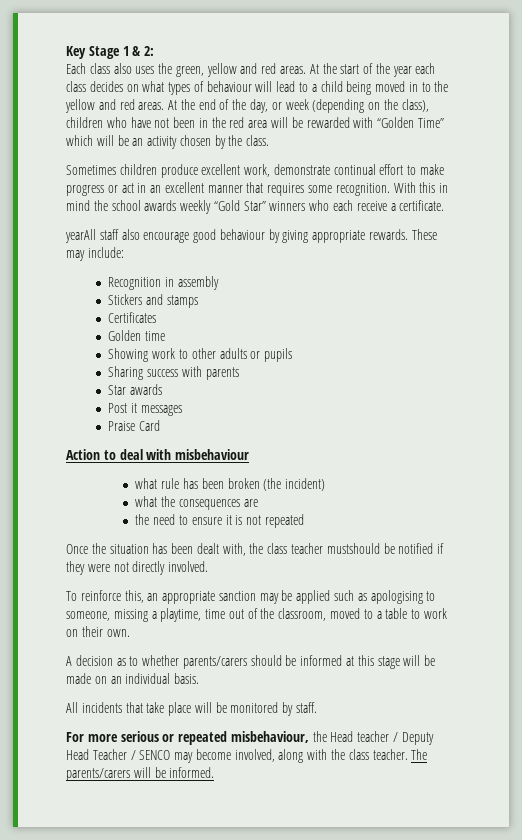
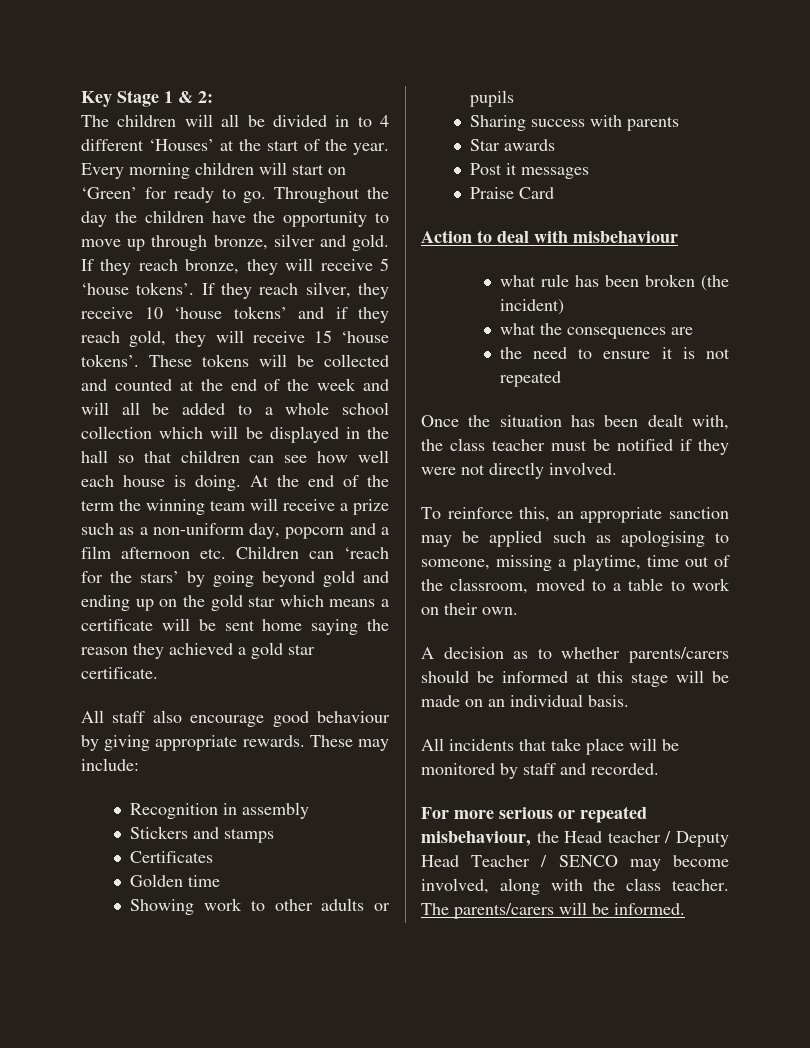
[66,63,436,77] [66,81,449,95] [65,99,165,113] Each class also uses the green, yellow and red areas. At the start of the year each class decides on what types of behaviour will lead to a child being moved in to the yellow and red areas. -> [81,114,389,127] [81,139,389,155] [81,162,346,179] [81,187,390,203] [81,210,389,227] [81,234,389,251] [81,258,389,275] [81,282,390,299] [81,306,389,323] [81,330,389,347] [81,354,389,367] [81,378,389,391] [81,402,389,415] [81,426,389,443] [81,450,389,463] [81,475,241,491] The children will all be divided in to 4 different ‘Houses’ at the start of the year. Every morning children will start on ‘Green’ for ready to go. Throughout the day the children have the opportunity to move up through bronze, silver and gold. If they reach bronze, they will receive 5 ‘house tokens’. If they reach silver, they receive 10 ‘house tokens’ and if they reach gold, they will receive 15 ‘house tokens’. These tokens will be collected and counted at the end of the week and will all be added to a whole school collection which will be displayed in the hall so that children can see how well each house is doing.
[250,99,429,113] [66,117,444,128] [66,135,270,149] [66,164,445,178] [66,182,449,196] [66,200,396,214] day, or week (depending on the class), children who have not been in the red area will be rewarded with “Golden Time” which will be an activity chosen by the class. // Sometimes children produce excellent work, demonstrate continual effort to make progress or act in an excellent manner that requires some recognition. With this in mind the school awards weekly “Gold Star” winners who each receive a -> [81,498,389,515] [81,523,389,539] [81,546,389,559] [81,570,389,587] [81,594,389,611] [81,618,389,635] [81,642,315,659] term the winning team will receive a prize such as a non-uniform day, popcorn and a film afternoon etc. Children can ‘reach for the stars’ by going beyond gold and ending up on the gold star which means a certificate will be sent home saying the reason they achieved a gold star
[65,229,96,243] yearAll -> [81,710,104,723] All
[326,543,380,554] mustshould -> [551,440,587,451] must
[296,702,318,713] staff. -> [523,763,659,775] staff and recorded.

